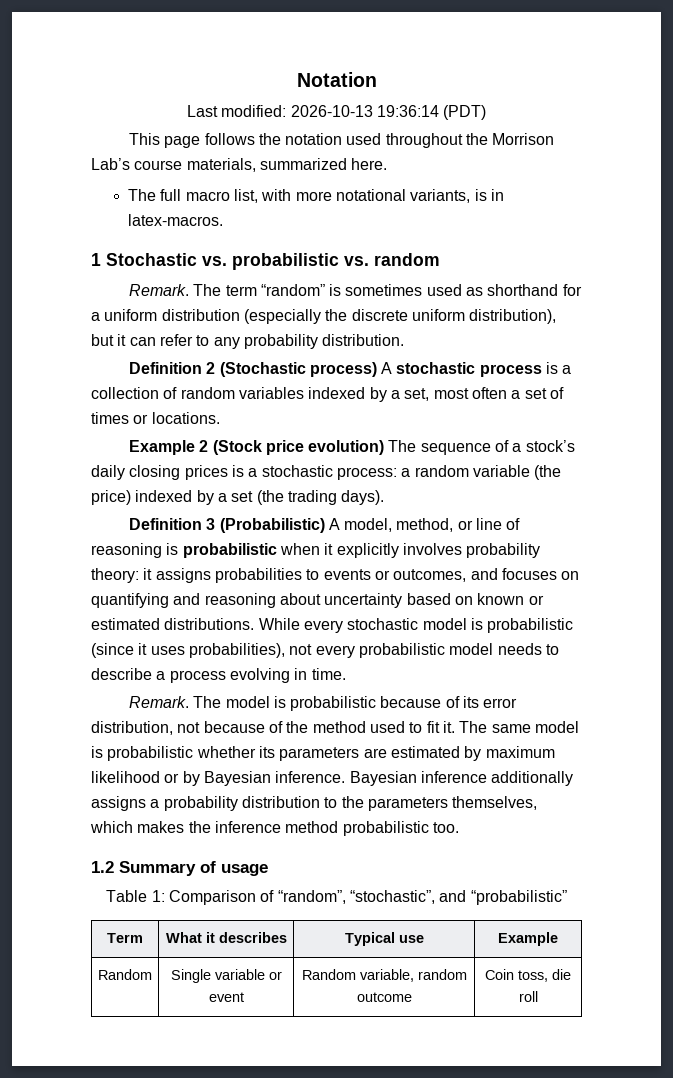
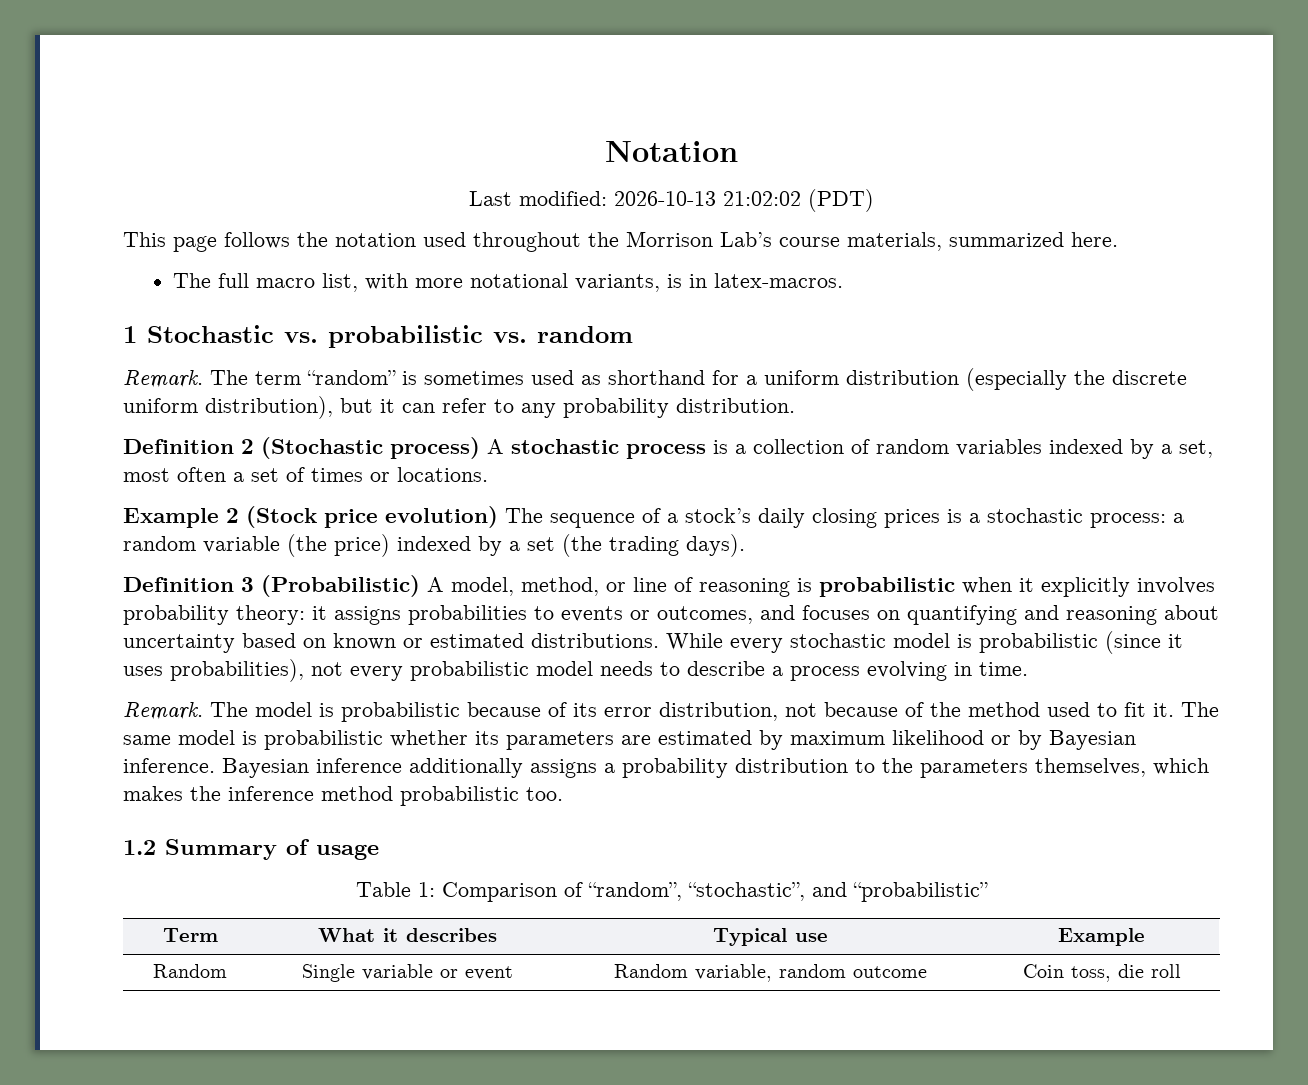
[376,105,439,117] 19:36:14 -> [723,191,801,206] 21:02:02

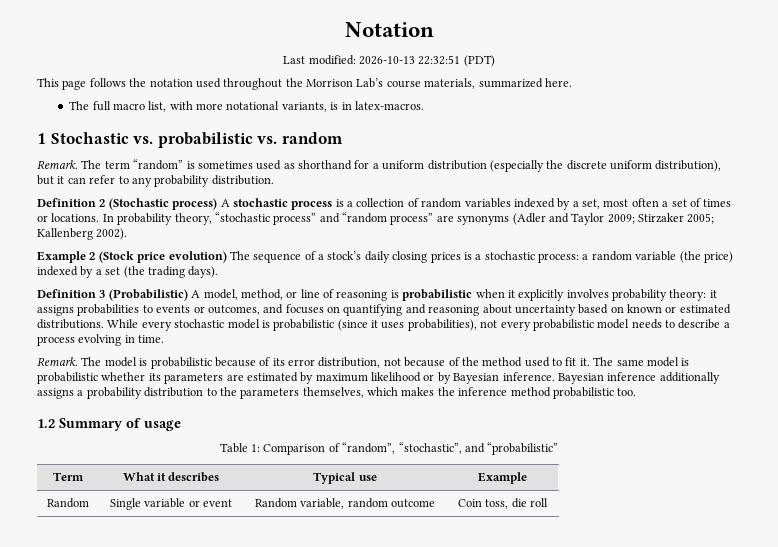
[723,191,801,206] 21:02:02 -> [418,55,461,65] 22:32:51
(488, 474) none -> [102,212,715,225] [37,228,128,240] In probability theory, “stochastic process” and “random process” are synonyms (Adler and Taylor 2009; Stirzaker 2005; Kallenberg 2002).

